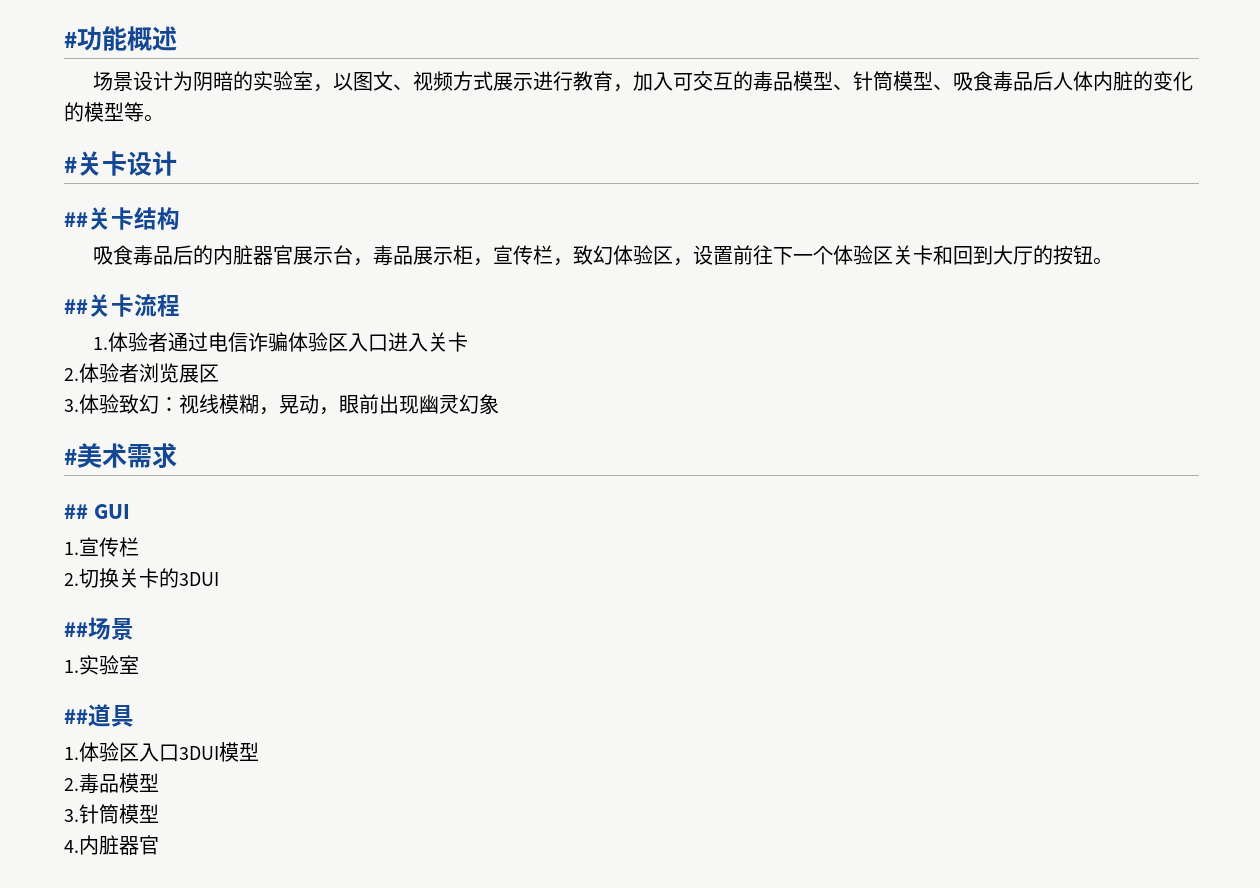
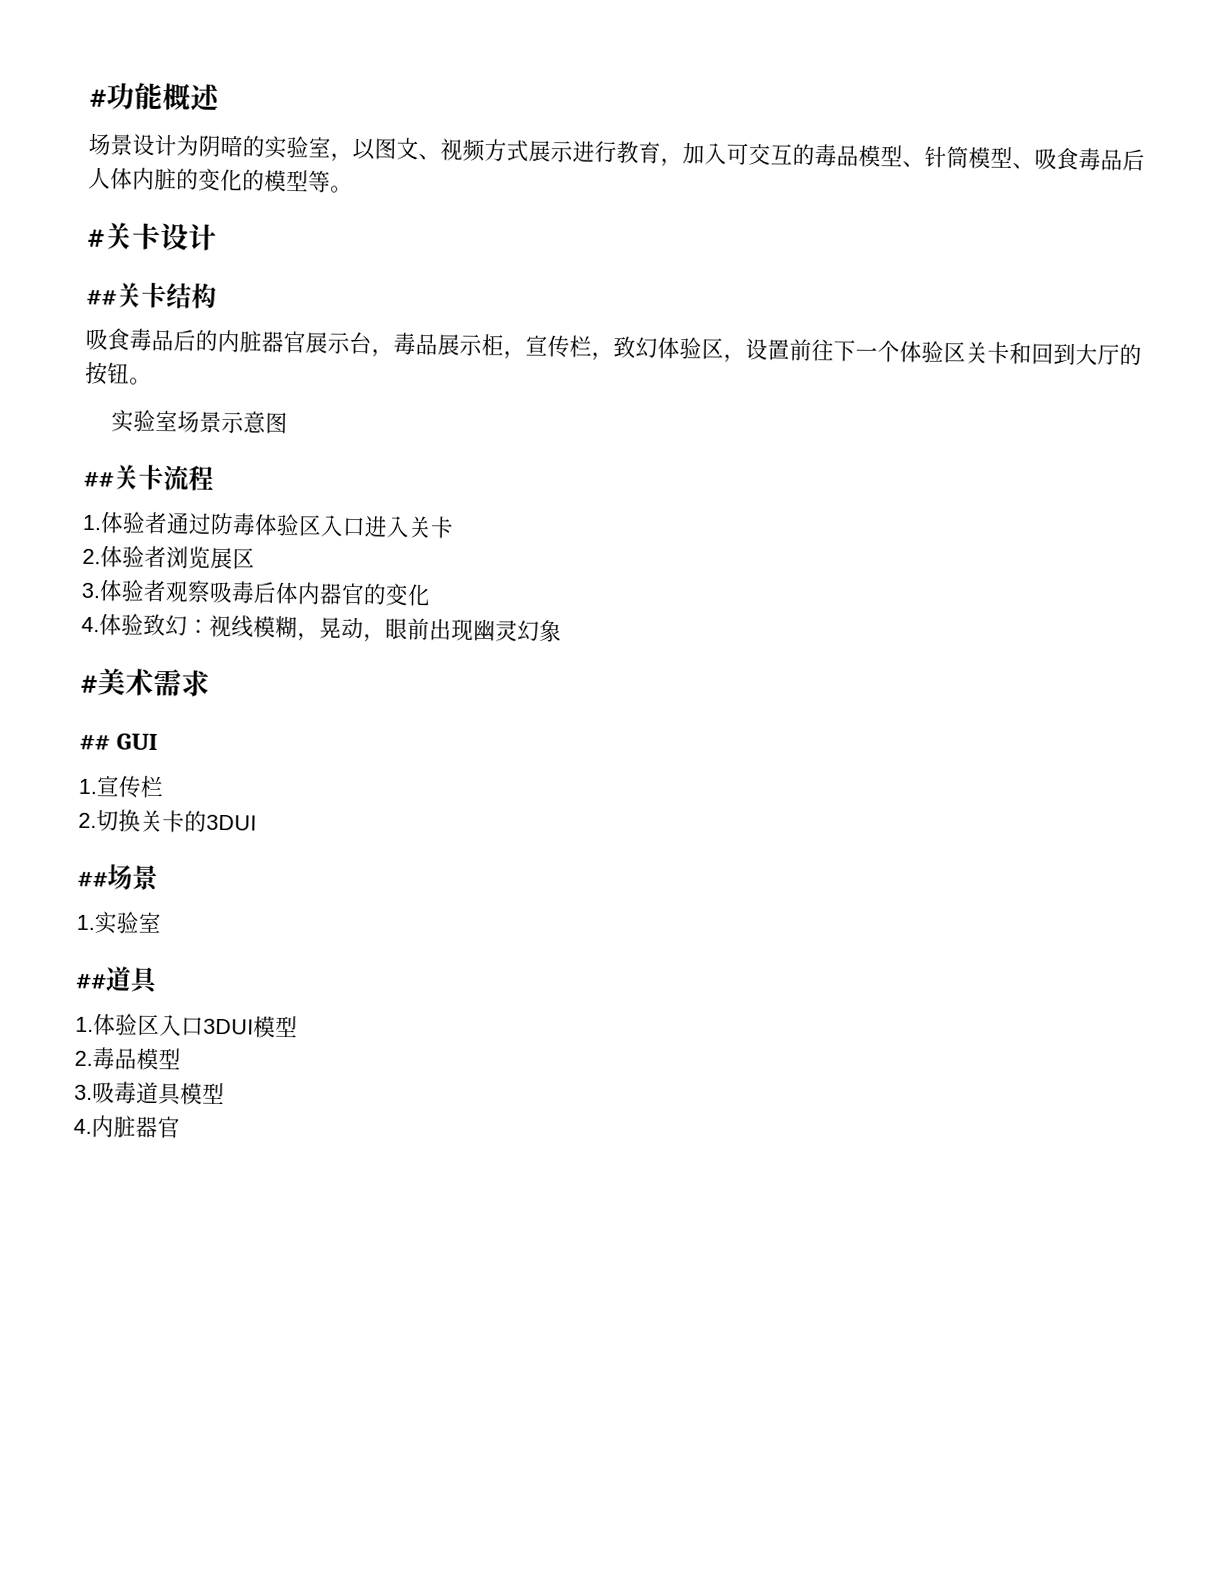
(1113, 261) none -> [110,409,288,434] // 实验室场景示意图
[207,332,288,352] 电信诈骗 -> [210,512,256,536] 防毒
(119, 404) none -> [143,579,431,607] [81,613,144,636] 者观察吸毒后体内器官的变化 // 4.体验
[79,804,119,824] 针筒 -> [92,1081,182,1106] 吸毒道具

